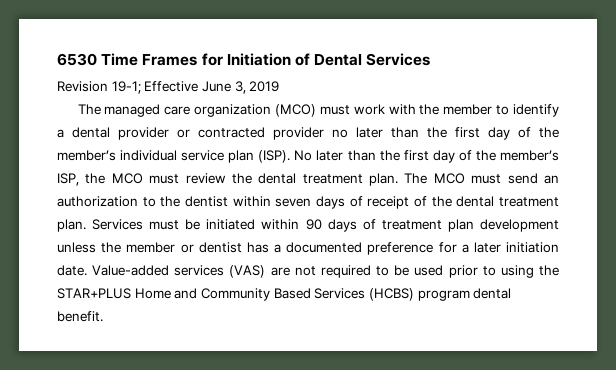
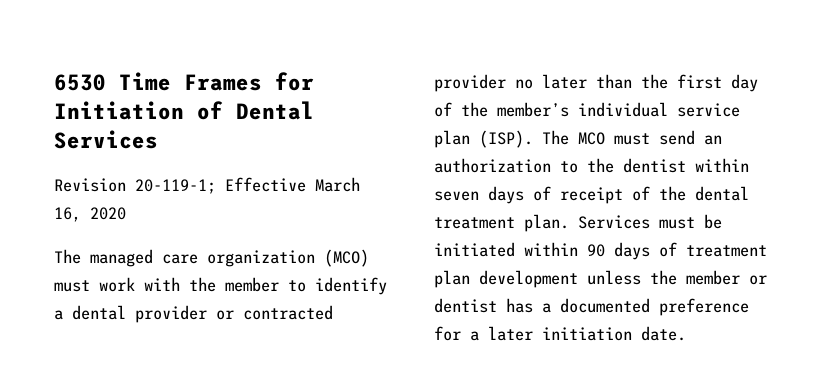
[111,81,280,94] 19-1; Effective June 3, 2019 -> [135,177,360,194] [54,207,126,222] 20-119-1; Effective March 16, 2020
[294,150,560,163] [57,173,399,186] No later than the first day of the member’s ISP, the MCO must review the dental treatment plan. -> (533, 139) none
[92,265,559,278] [57,288,512,301] [57,311,103,322] Value-added services (VAS) are not required to be used prior to using the STAR+PLUS Home and Community Based Services (HCBS) program dental benefit. -> (686, 333) none

